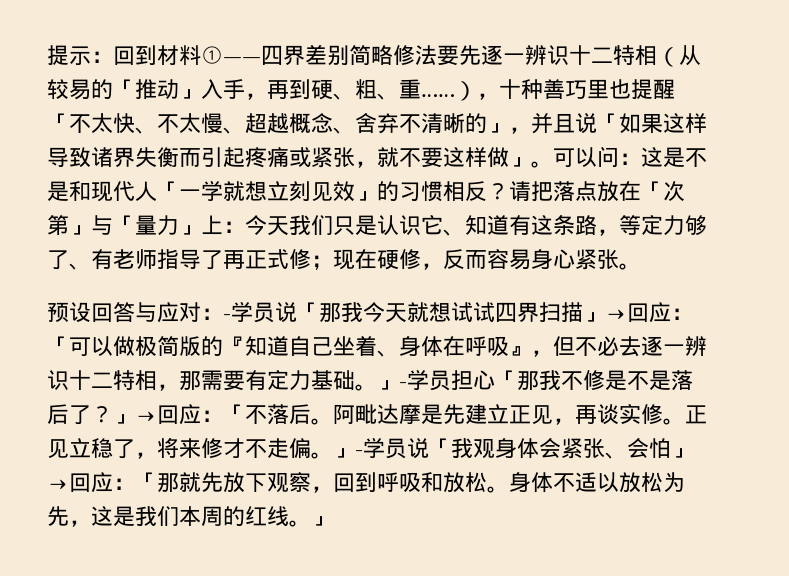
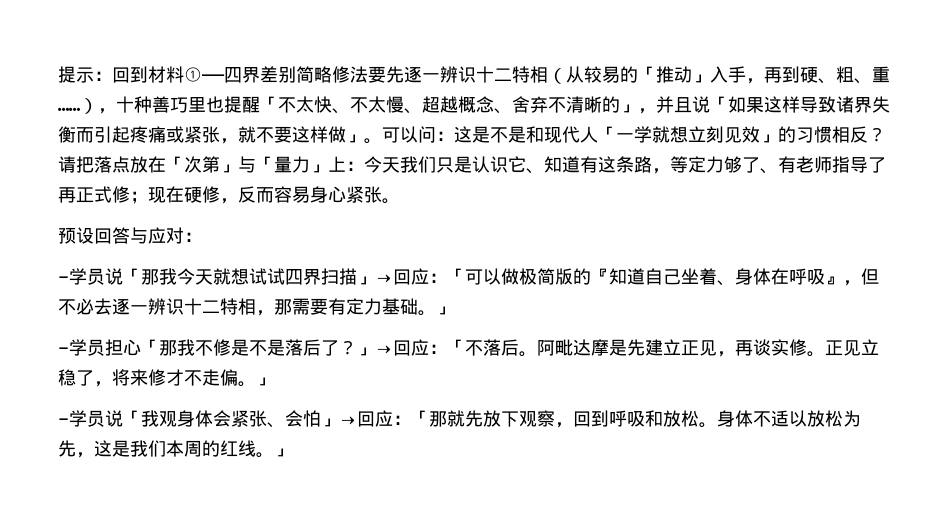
(223, 314) none -> (202, 237) //
(399, 385) none -> (454, 310) //
(355, 453) none -> (274, 381) //

